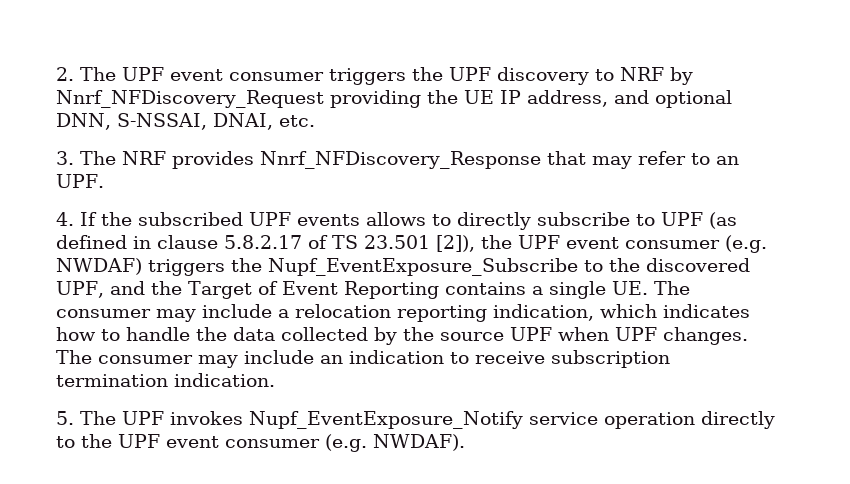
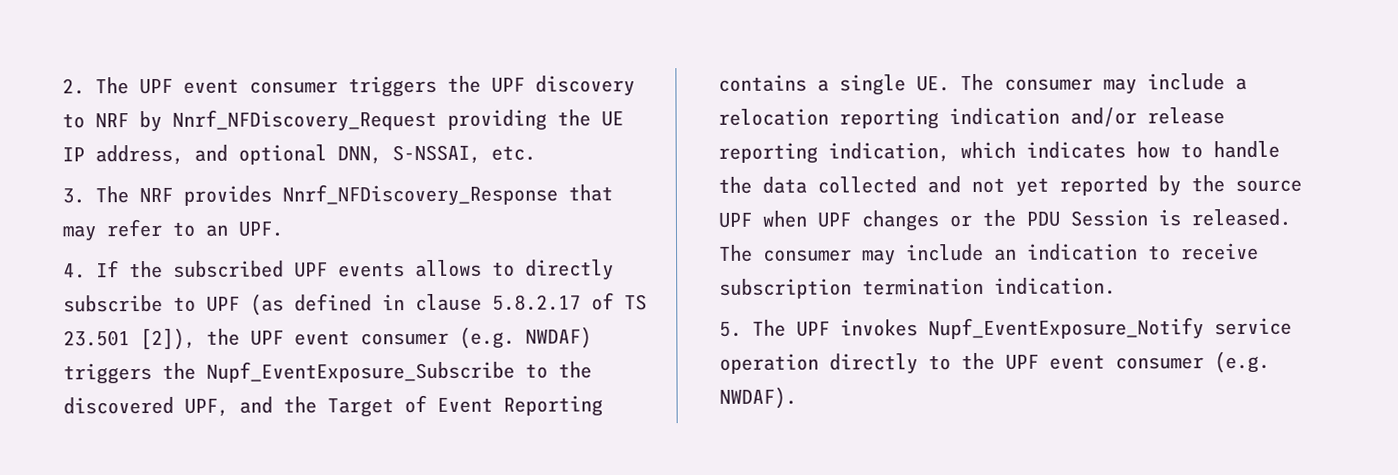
[213,113,274,130] DNAI, -> (482, 154) none
(488, 313) none -> [949,107,1226,127] [718,142,819,164] indication and/or release reporting
(369, 334) none -> [927,175,1149,197] and not yet reported
[663,327,749,345] changes. -> [861,208,1292,232] changes or the PDU Session is released.

